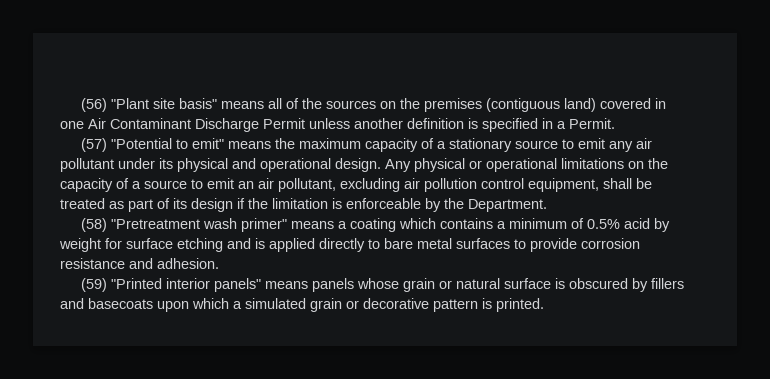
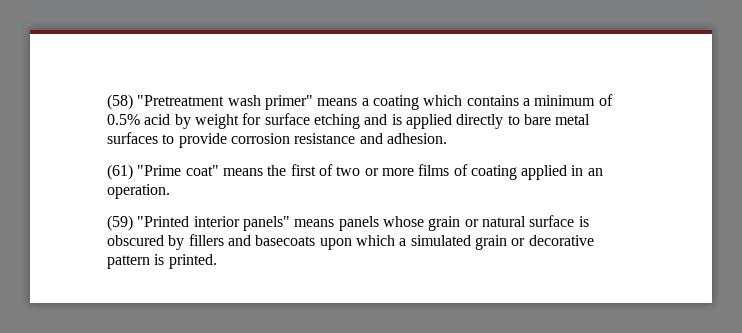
[80,98,666,112] [60,118,615,132] [80,138,652,152] [60,158,668,172] [60,178,652,192] [60,198,547,212] (56) "Plant site basis" means all of the sources on the premises (contiguous land) covered in one Air Contaminant Discharge Permit unless another definition is specified in a Permit. // (57) "Potential to emit" means the maximum capacity of a stationary source to emit any air pollutant under its physical and operational design. Any physical or operational limitations on the capacity of a source to emit an air pollutant, excluding air pollution control equipment, shall be treated as part of its design if the limitation is enforceable by the Department. // -> (107, 102) none
(219, 263) none -> [107,164,603,180] [107,184,170,199] // (61) "Prime coat" means the first of two or more films of coating applied in an operation.

